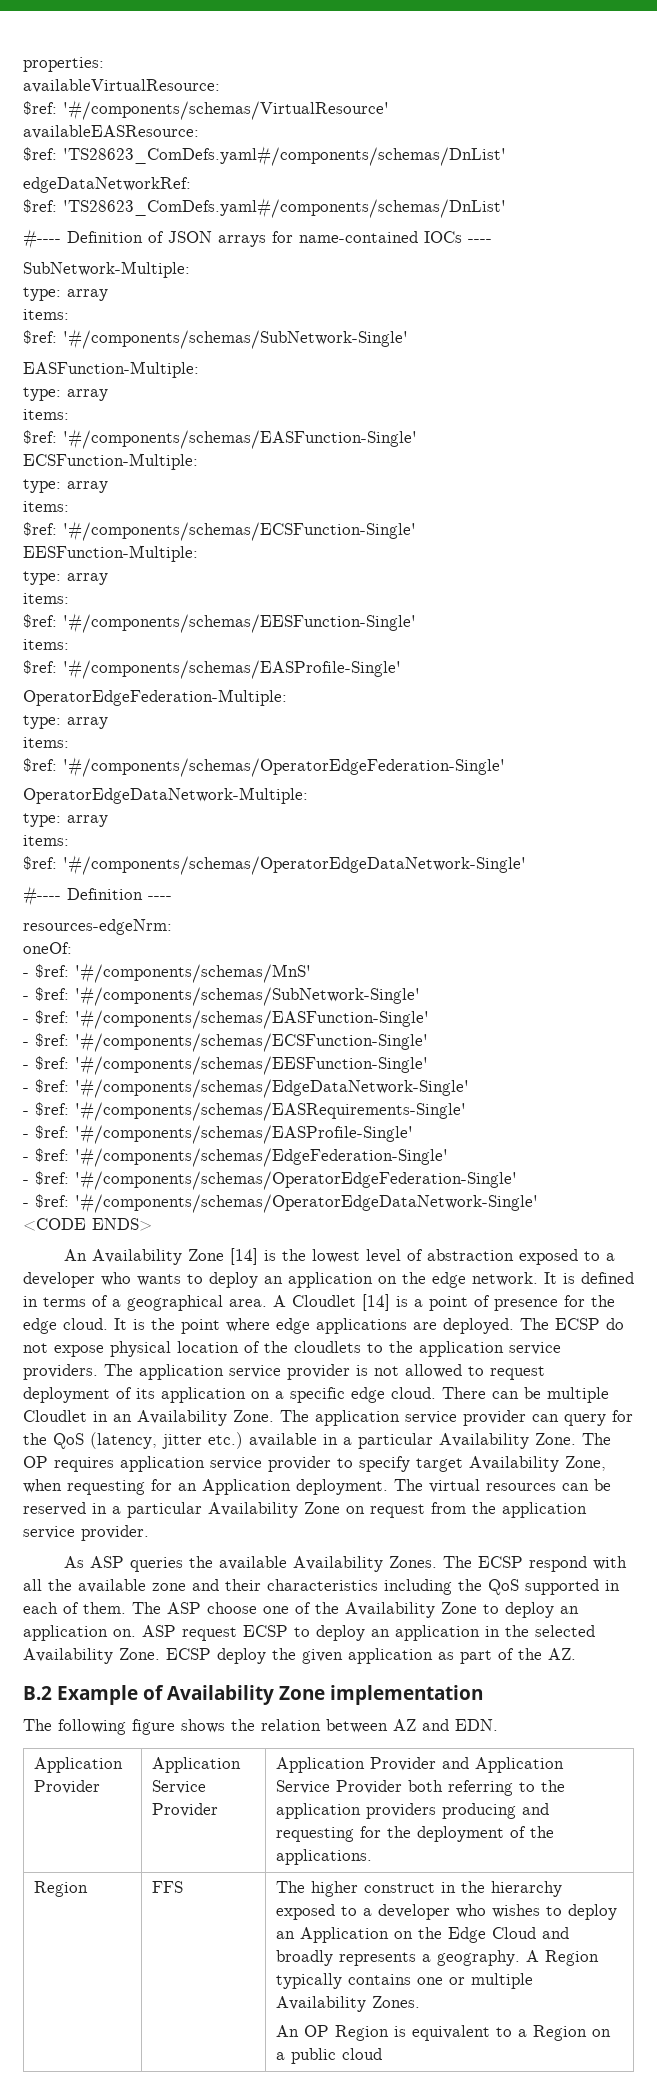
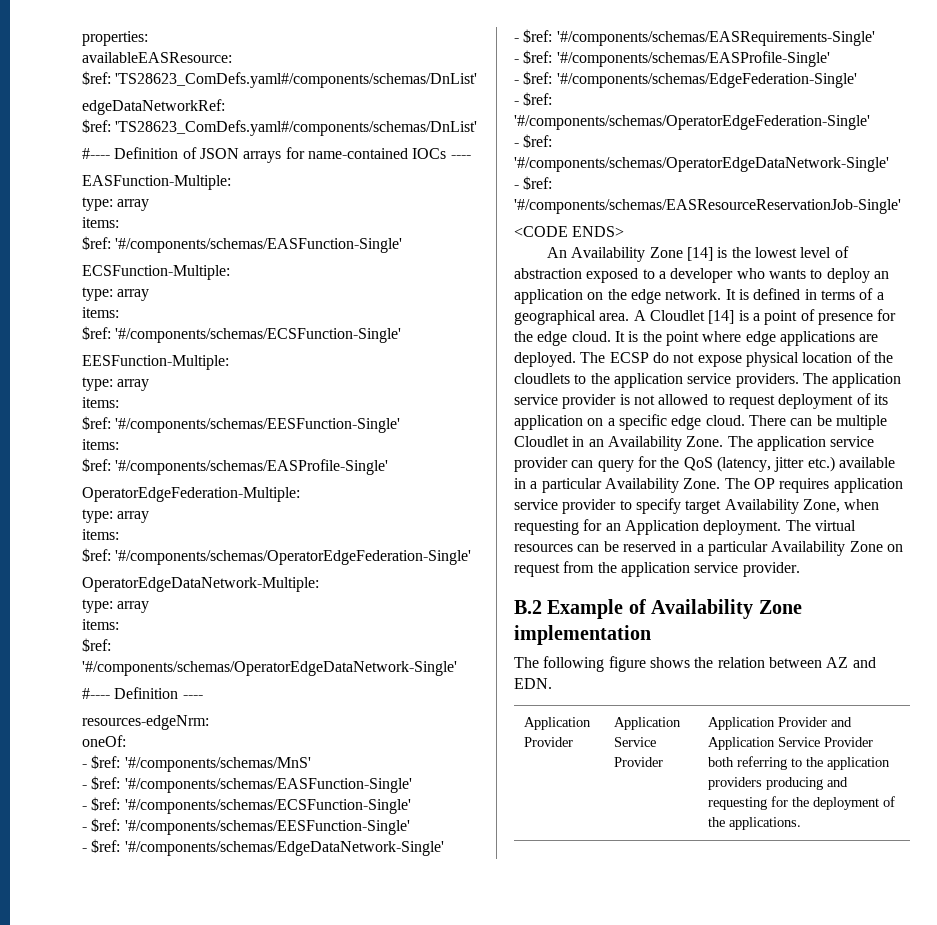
[23,79,220,93] [23,100,389,120] // availableVirtualResource: // $ref: '#/components/schemas/VirtualResource' -> (148, 38) none
[23,261,190,278] [23,287,108,301] [23,309,69,320] [23,329,408,349] // SubNetwork-Multiple: // type: array // items: // $ref: '#/components/schemas/SubNetwork-Single' -> (471, 157) none
[23,986,420,1006] // - $ref: '#/components/schemas/SubNetwork-Single' -> (311, 764) none
(538, 1203) none -> [514,176,553,190] [514,199,901,214] // - $ref: '#/components/schemas/EASResourceReservationJob-Single'
[63,1556,627,1572] [23,1579,620,1595] [23,1602,579,1618] [23,1625,595,1641] [23,1648,576,1664] // As ASP queries the available Availability Zones. The ECSP respond with all the available zone and their characteristics including the QoS supported in each of them. The ASP choose one of the Availability Zone to deploy an application on. ASP request ECSP to deploy an application in the selected Availability Zone. ECSP deploy the given application as part of the AZ. -> (800, 569) none
[34,1881,89,1897] [152,1881,184,1893] [276,1881,563,1897] [276,1904,618,1920] [276,1927,570,1943] [276,1950,600,1966] [276,1973,534,1989] [276,1996,421,2012] [276,2025,612,2041] [276,2048,383,2064] // Region | FFS | The higher construct in the hierarchy exposed to a developer who wishes to deploy an Application on the Edge Cloud and broadly represents a geography. A Region typically contains one or multiple Availability Zones. // An OP Region is equivalent to a Region on a public cloud -> (802, 823) none

